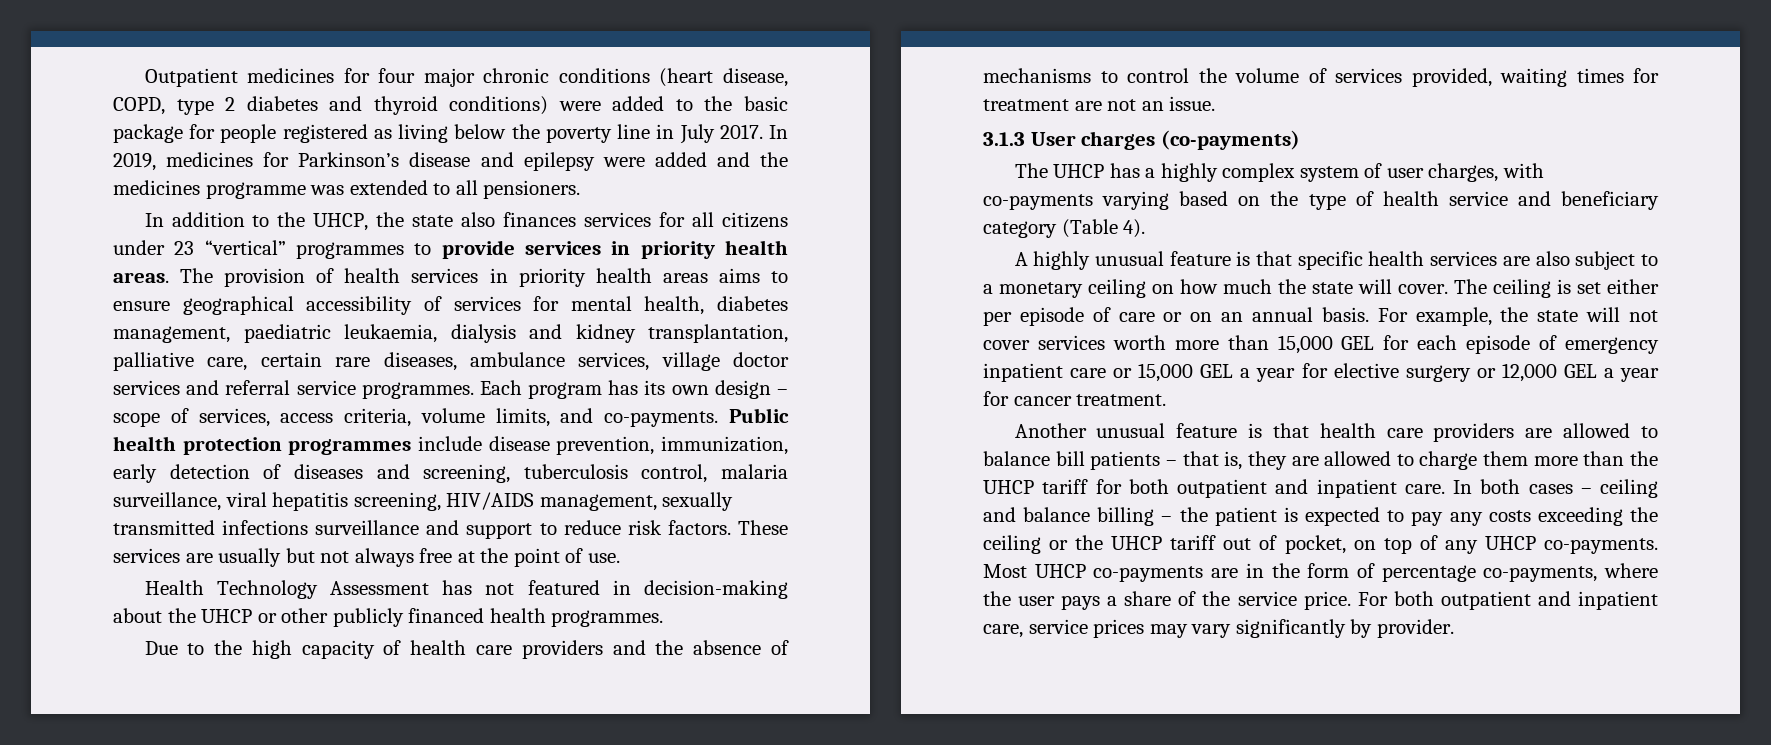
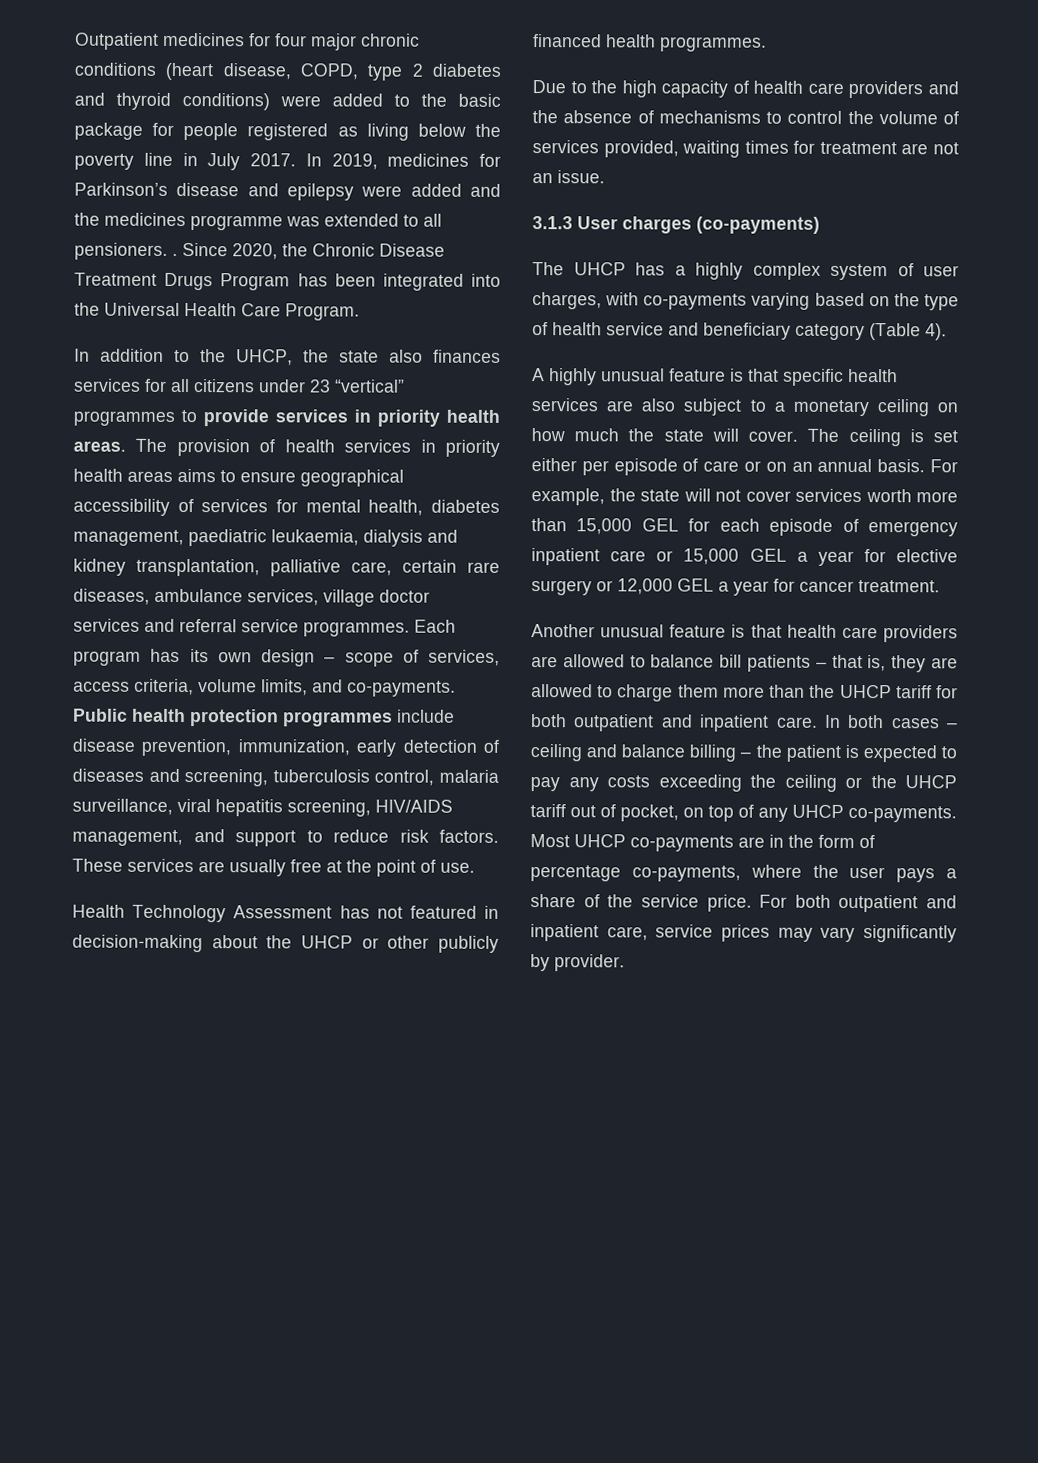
(581, 189) none -> [172,242,445,260] [74,272,502,291] [74,302,360,321] . Since 2020, the Chronic Disease Treatment Drugs Program has been integrated into the Universal Health Care Program.
[662,492,734,511] [113,520,420,535] sexually transmitted infections surveillance -> (183, 838) none
[285,548,414,567] but not always -> (286, 868) none

